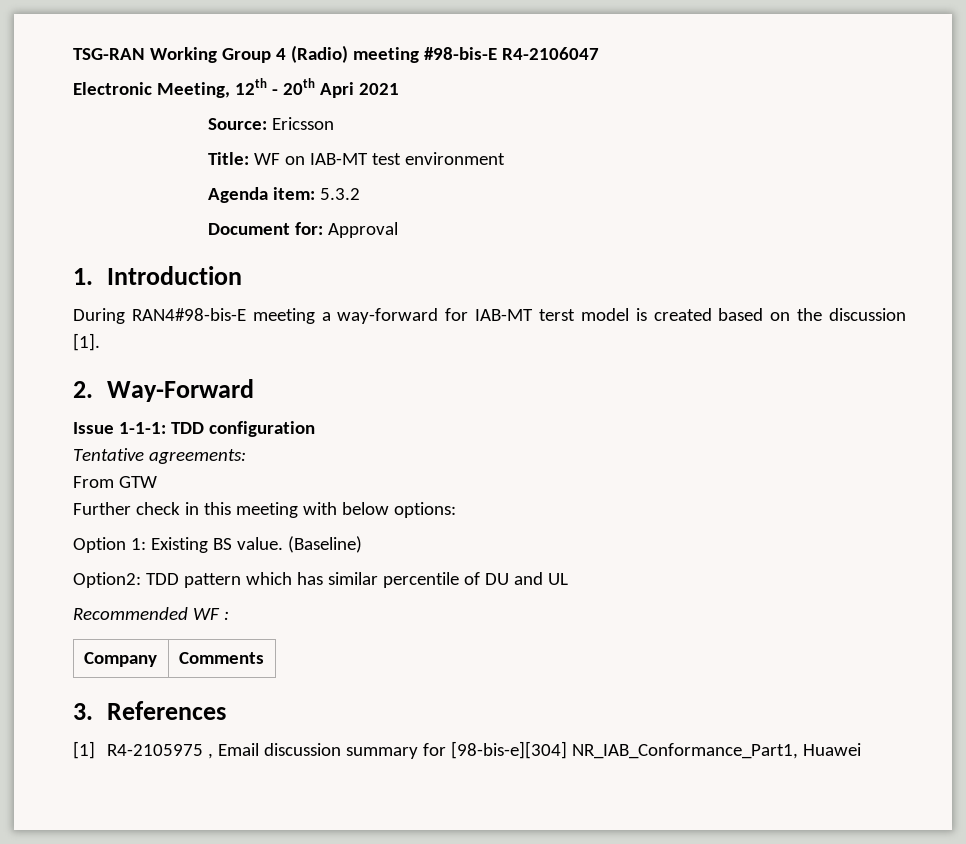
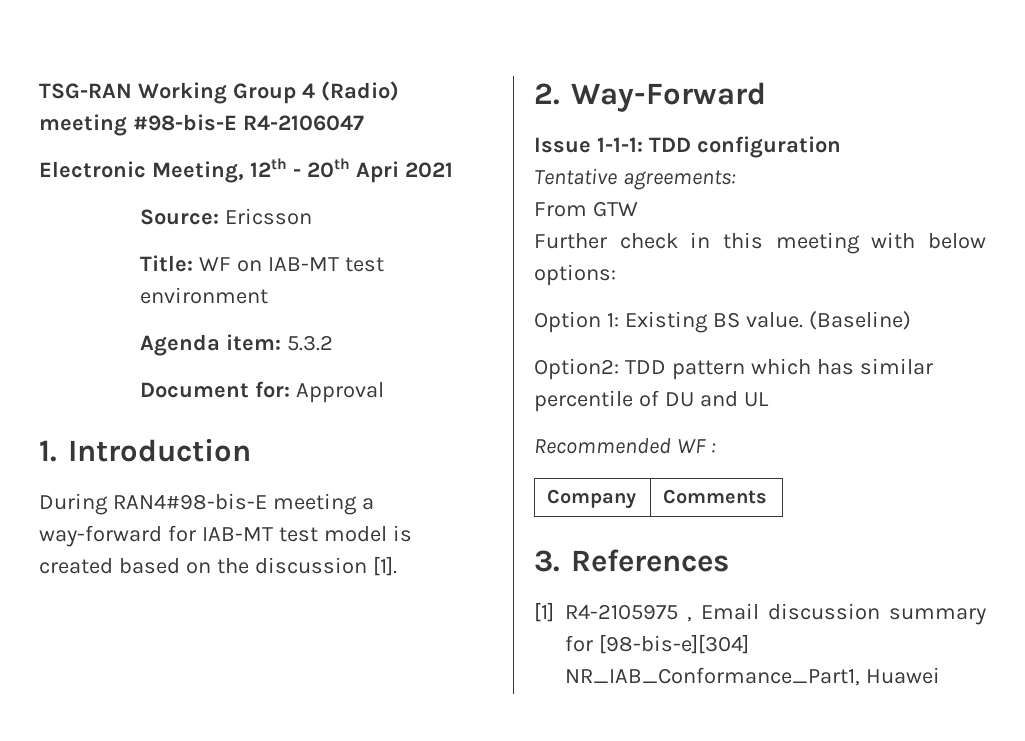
[538,309,575,321] terst -> [278,527,318,542] test

